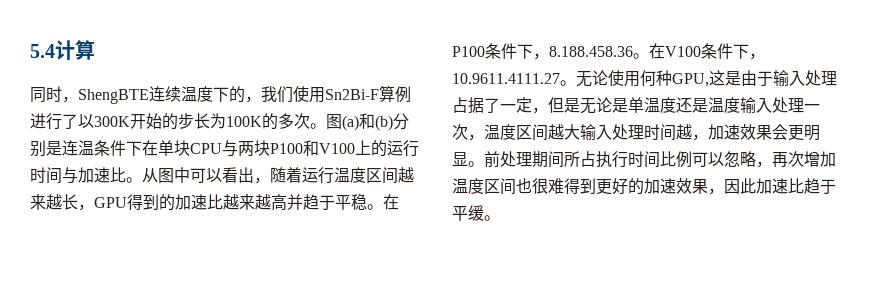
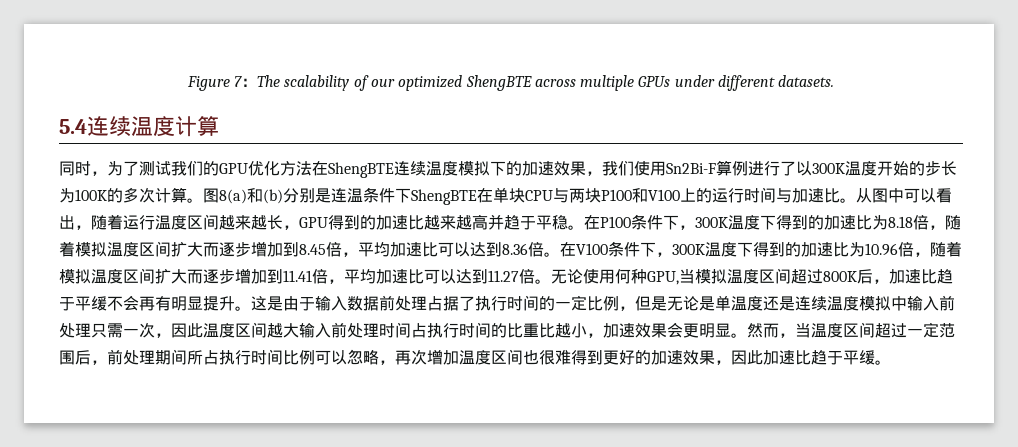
[30,40,95,60] [30,86,245,104] 5.4计算 // 同时，ShengBTE连续温度下的 -> [186,75,835,91] [59,116,219,137] [59,161,586,178] Figure 7：The scalability of our optimized ShengBTE across multiple GPUs under different datasets. // 5.4连续温度计算 // 同时，为了测试我们的GPU优化方法在ShengBTE连续温度模拟下的加速效果
(130, 121) none -> [845,161,877,176] 温度
[310,114,359,131] 。图(a) -> [155,187,247,204] 计算。图8(a)
(142, 148) none -> [411,189,477,205] ShengBTE
[549,43,765,60] [452,73,560,84] 8.188.458.36。在V100条件下，10.9611.4111.27 -> [695,215,961,230] [59,241,962,257] [59,268,535,284] 300K温度下得到的加速比为8.18倍，随着模拟温度区间扩大而逐步增加到8.45倍，平均加速比可以达到8.36倍。在V100条件下，300K温度下得到的加速比为10.96倍，随着模拟温度区间扩大而逐步增加到11.41倍，平均加速比可以达到11.27倍
(709, 80) none -> [679,268,953,284] [59,295,251,311] 当模拟温度区间超过800K后，加速比趋于平缓不会再有明显提升。
(805, 78) none -> [347,295,395,311] 数据前
[500,97,532,113] 一定 -> [475,295,619,311] 执行时间的一定比例
[708,97,820,113] [452,124,484,141] 温度输入处理一次， -> [795,295,955,311] [59,322,203,338] 连续温度模拟中输入前处理只需一次，因此
(612, 132) none -> [331,322,347,338] 前
[676,124,692,140] 越 -> [411,322,587,338] 占执行时间的比重比越小
(484, 164) none -> [747,322,955,338] [59,350,107,365] 然而，当温度区间超过一定范围后，

